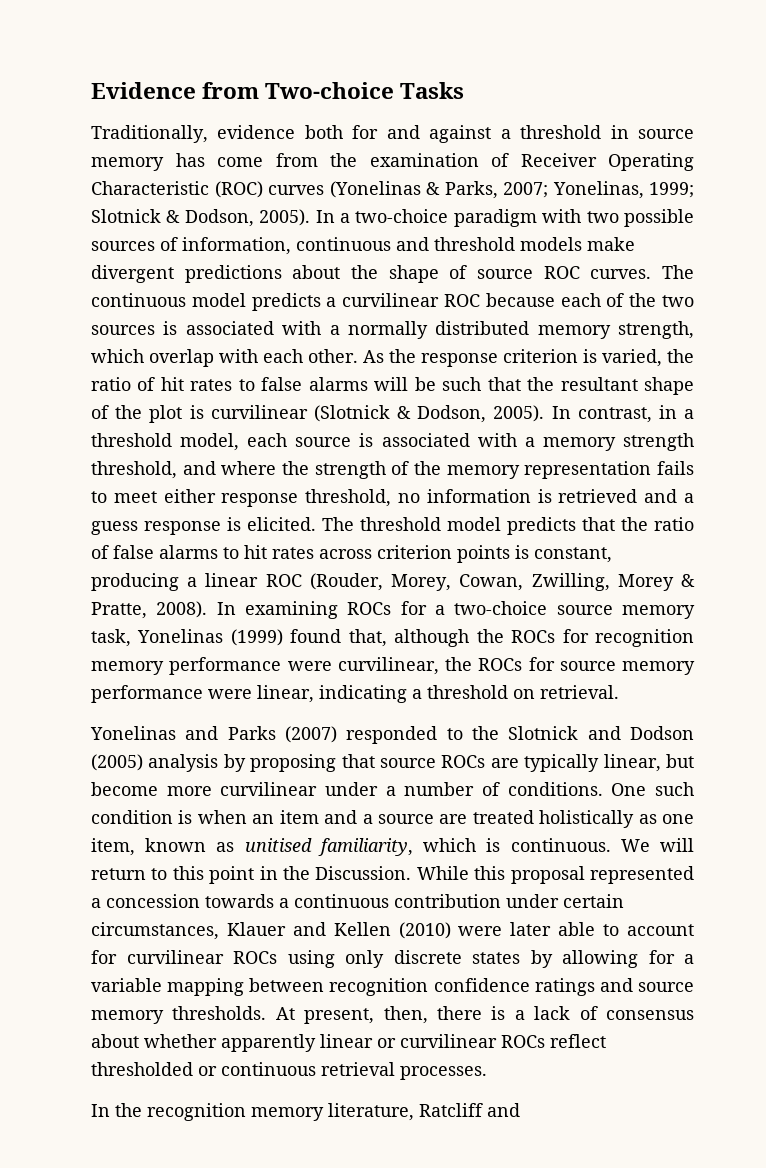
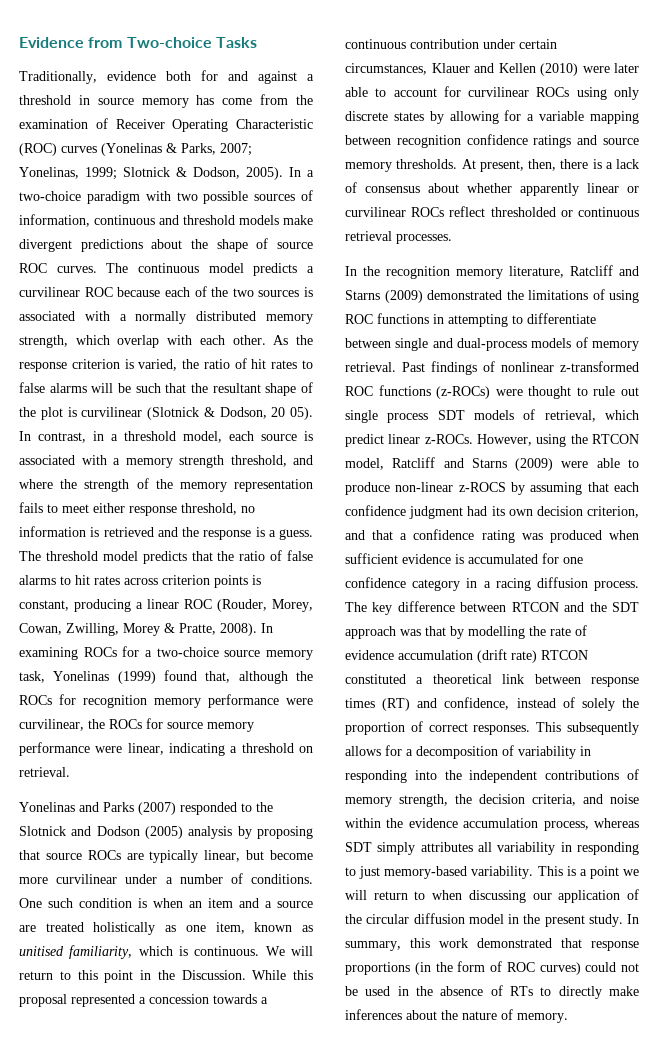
[493,405,545,422] 2005). -> [271,407,313,420] 20 05).
[684,493,694,503] [91,517,316,535] a guess response is elicited. -> [182,527,313,540] the response is a guess.
(520, 1110) none -> [345,289,639,303] [345,313,596,327] [345,337,639,351] [345,361,639,375] [345,385,639,399] [345,409,639,423] [345,434,639,447] [345,457,639,471] [345,482,639,495] [345,505,639,519] [345,529,639,543] [345,553,583,564] [345,577,639,591] [345,601,639,615] [345,625,587,639] [345,649,588,663] [345,674,639,687] [345,697,639,711] [345,721,639,735] [345,745,591,759] [345,769,639,783] [345,794,639,807] [345,818,639,831] [345,842,639,855] [345,866,639,879] [345,889,639,903] [345,913,639,927] [345,938,639,951] [345,961,639,975] [345,985,639,999] [345,1009,568,1023] Starns (2009) demonstrated the limitations of using ROC functions in attempting to differentiate between single and dual-process models of memory retrieval. Past findings of nonlinear z-transformed ROC functions (z-ROCs) were thought to rule out single process SDT models of retrieval, which predict linear z-ROCs. However, using the RTCON model, Ratcliff and Starns (2009) were able to produce non-linear z-ROCS by assuming that each confidence judgment had its own decision criterion, and that a confidence rating was produced when sufficient evidence is accumulated for one confidence category in a racing diffusion process. The key difference between RTCON and the SDT approach was that by modelling the rate of evidence accumulation (drift rate) RTCON constituted a theoretical link between response times (RT) and confidence, instead of solely the proportion of correct responses. This subsequently allows for a decomposition of variability in responding into the independent contributions of memory strength, the decision criteria, and noise within the evidence accumulation process, whereas SDT simply attributes all variability in responding to just memory-based variability. This is a point we will return to when discussing our application of the circular diffusion model in the present study. In summary, this work demonstrated that response proportions (in the form of ROC curves) could not be used in the absence of RTs to directly make inferences about the nature of memory.

